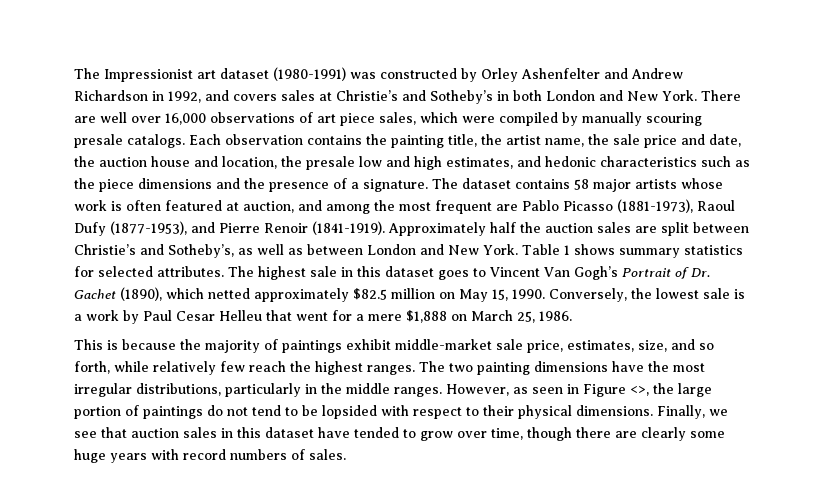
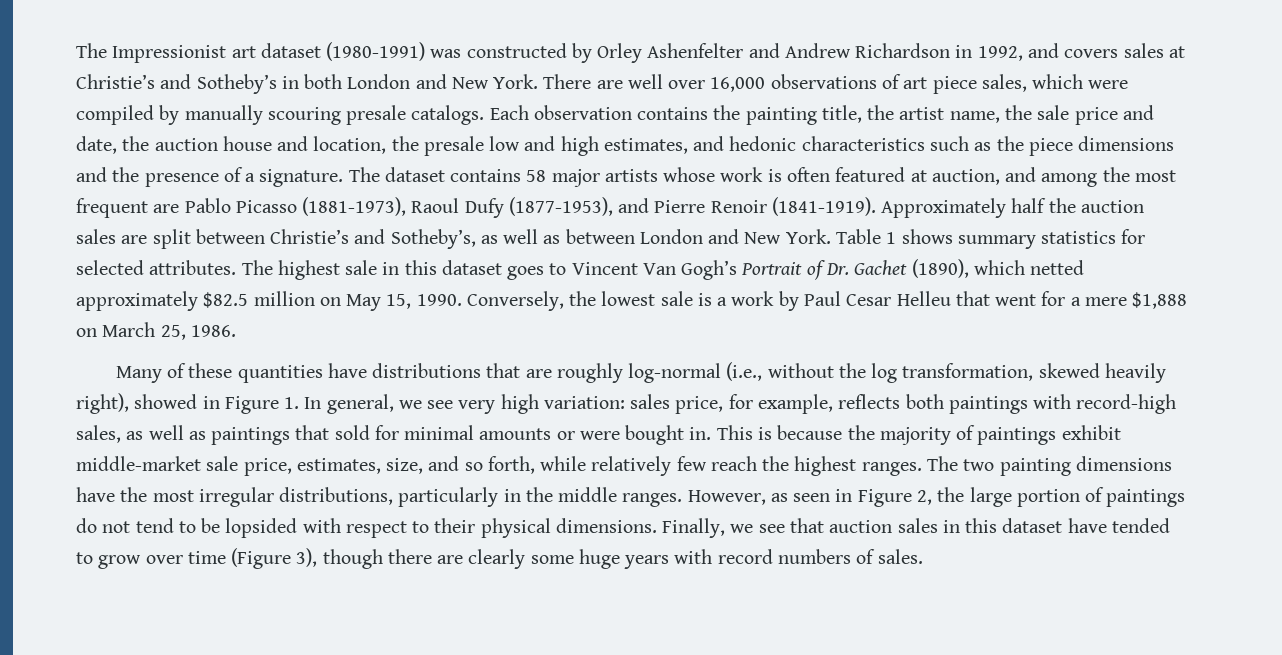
(572, 316) none -> [115,362,1166,383] [76,393,1177,414] [76,425,712,445] Many of these quantities have distributions that are roughly log-normal (i.e., without the log transformation, skewed heavily right), showed in Figure 1. In general, we see very high variation: sales price, for example, reflects both paintings with record-high sales, as well as paintings that sold for minimal amounts or were bought in.
[630,386,649,396] <>, -> [916,490,932,505] 2,
[491,428,523,440] time, -> [187,548,318,569] time (Figure 3),

